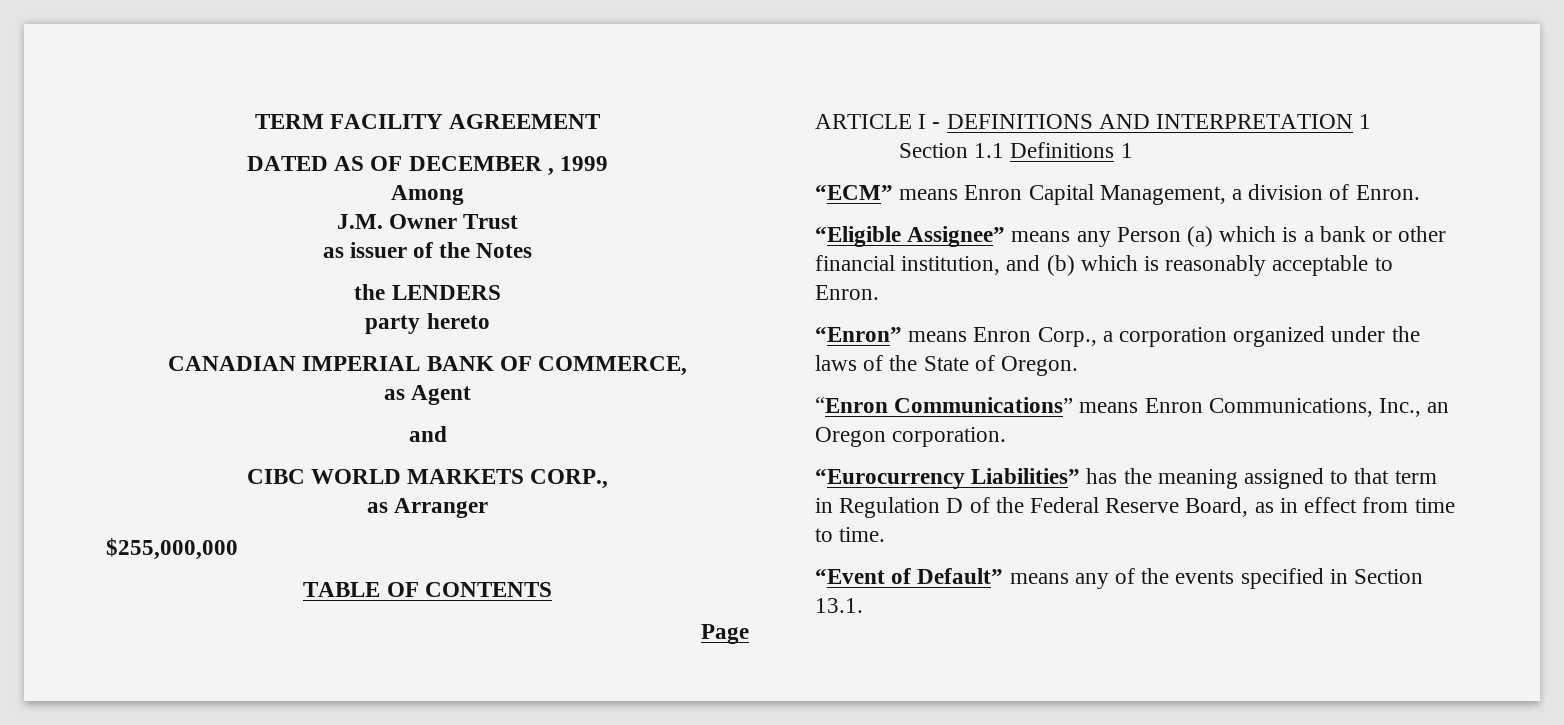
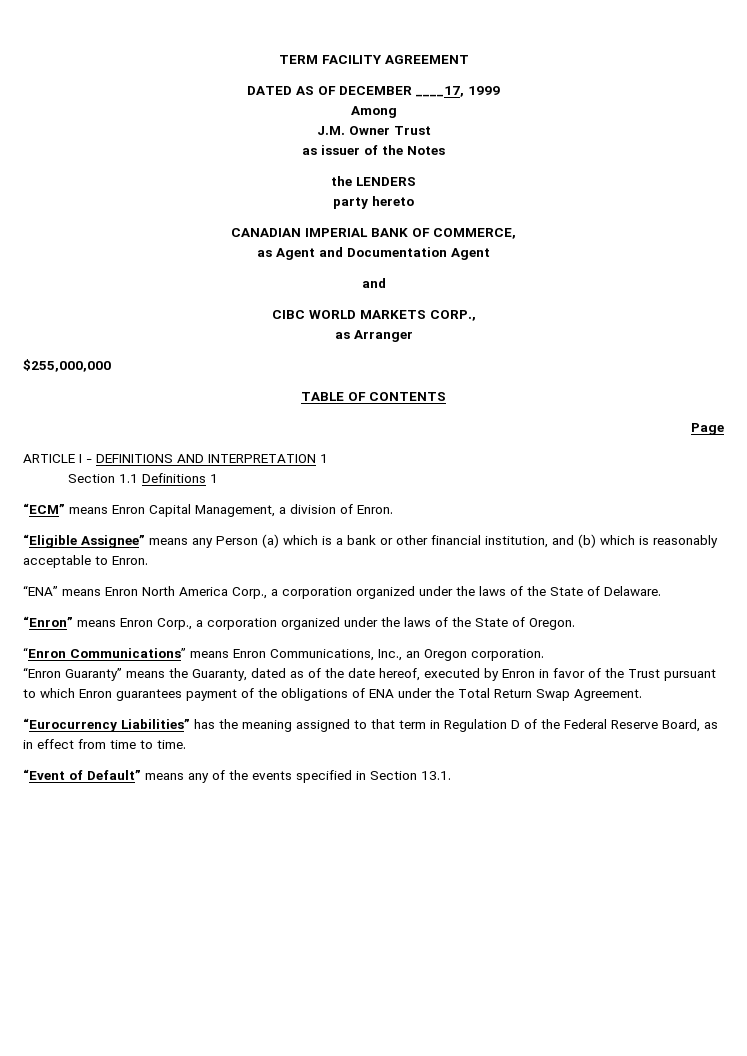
[547,168,554,176] , -> [416,86,464,97] ____17,
(472, 395) none -> [319,247,490,260] and Documentation Agent
(879, 292) none -> [23,585,661,599] // “ENA” means Enron North America Corp., a corporation organized under the laws of the State of Delaware.
(1007, 437) none -> [23,667,716,681] [23,688,642,701] // “Enron Guaranty” means the Guaranty, dated as of the date hereof, executed by Enron in favor of the Trust pursuant to which Enron guarantees payment of the obligations of ENA under the Total Return Swap Agreement.

